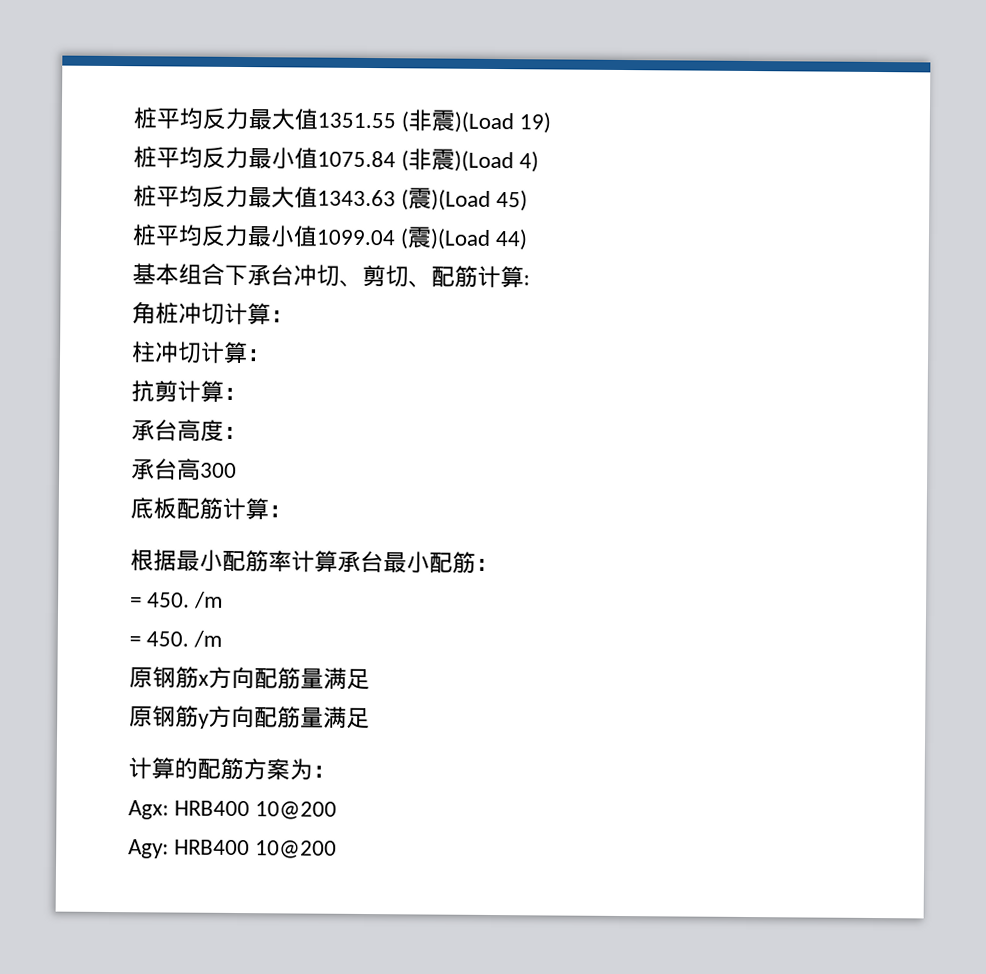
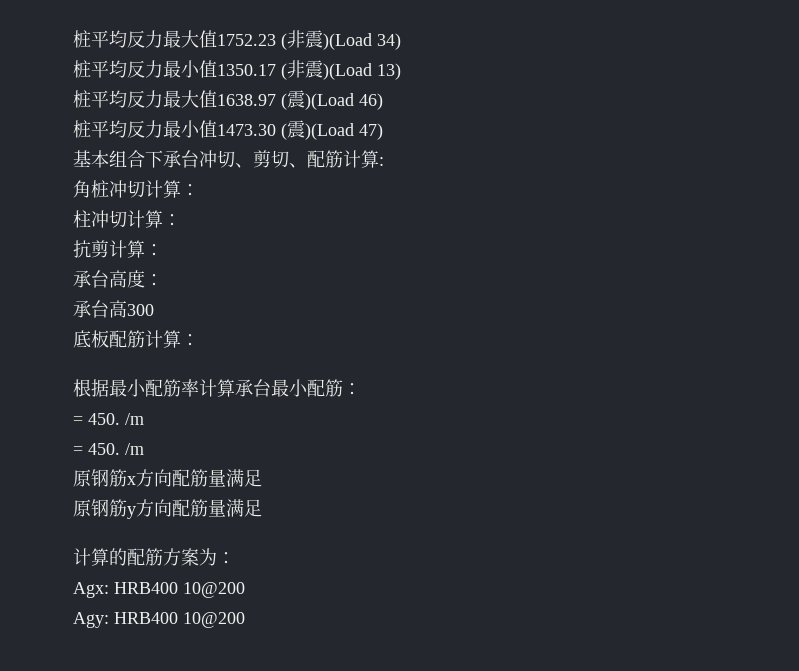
[133,107,552,134] [133,146,540,173] [133,185,529,212] [132,224,529,251] 桩平均反力最大值1351.55 (非震)(Load 19) // 桩平均反力最小值1075.84 (非震)(Load 4) // 桩平均反力最大值1343.63 (震)(Load 45) // 桩平均反力最小值1099.04 (震)(Load 44) -> [73,30,401,50] [73,60,401,80] [73,90,383,110] [73,120,383,140] 桩平均反力最大值1752.23 (非震)(Load 34) // 桩平均反力最小值1350.17 (非震)(Load 13) // 桩平均反力最大值1638.97 (震)(Load 46) // 桩平均反力最小值1473.30 (震)(Load 47)

